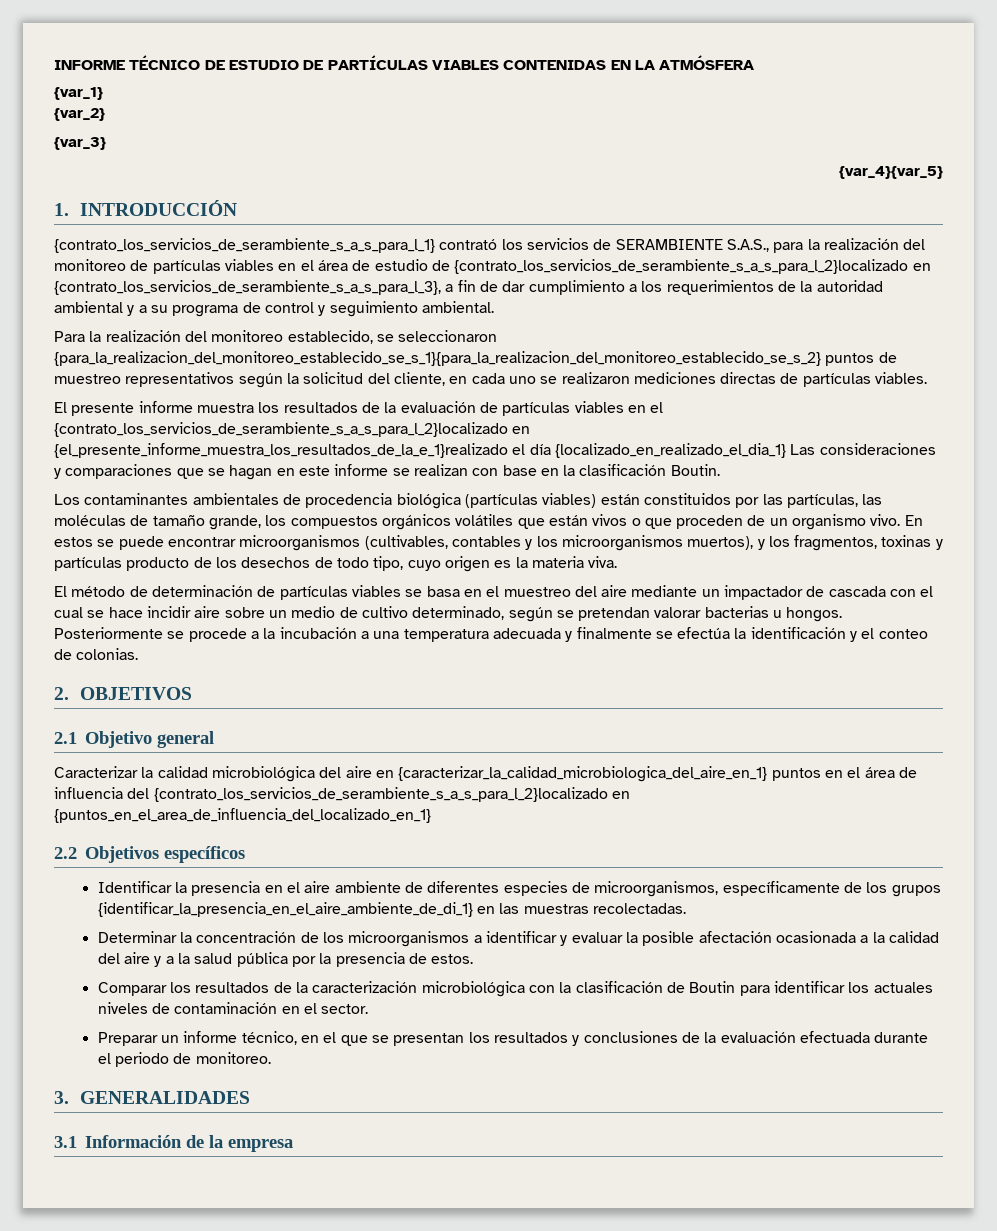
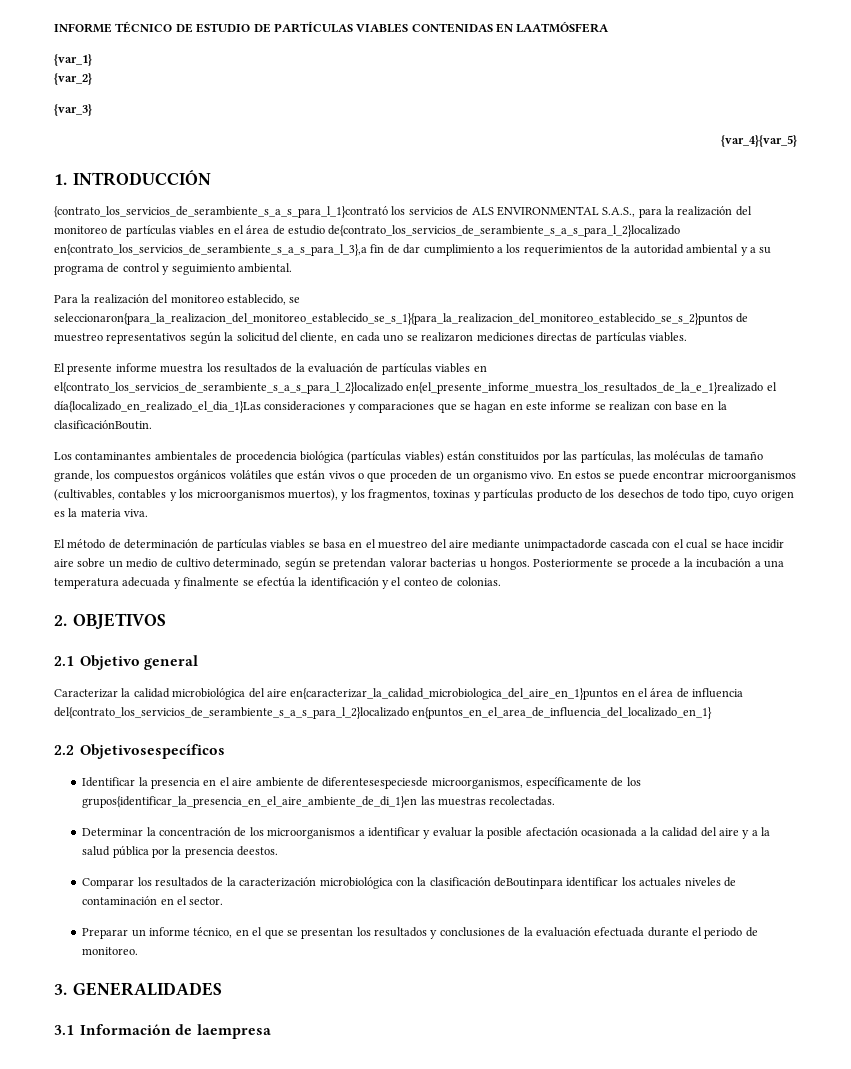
[634,55,755,70] LA ATMÓSFERA -> [516,21,610,33] LAATMÓSFERA
[54,238,498,253] {contrato_los_servicios_de_serambiente_s_a_s_para_l_1} contrató -> [54,206,388,218] {contrato_los_servicios_de_serambiente_s_a_s_para_l_1}contrató
[615,239,723,250] SERAMBIENTE -> [471,206,599,216] ALS ENVIRONMENTAL
[431,259,931,274] [54,280,454,295] de {contrato_los_servicios_de_serambiente_s_a_s_para_l_2}localizado en {contrato_los_servicios_de_serambiente_s_a_s_para_l_3}, a -> [328,225,681,237] [54,244,367,256] de{contrato_los_servicios_de_serambiente_s_a_s_para_l_2}localizado en{contrato_los_servicios_de_serambiente_s_a_s_para_l_3},a
[398,330,498,342] [54,351,875,366] seleccionaron {para_la_realizacion_del_monitoreo_establecido_se_s_1}{para_la_realizacion_del_monitoreo_establecido_se_s_2} puntos -> [54,313,733,325] seleccionaron{para_la_realizacion_del_monitoreo_establecido_se_s_1}{para_la_realizacion_del_monitoreo_establecido_se_s_2}puntos
[650,402,664,413] [54,422,531,437] [54,443,816,458] el {contrato_los_servicios_de_serambiente_s_a_s_para_l_2}localizado en {el_presente_informe_muestra_los_resultados_de_la_e_1}realizado el día {localizado_en_realizado_el_dia_1} Las -> [54,382,777,394] [54,401,261,413] el{contrato_los_servicios_de_serambiente_s_a_s_para_l_2}localizado en{el_presente_informe_muestra_los_resultados_de_la_e_1}realizado el día{localizado_en_realizado_el_dia_1}Las
[579,464,720,476] clasificación Boutin. -> [54,420,152,430] clasificaciónBoutin.
[701,585,825,600] un impactador de -> [523,539,607,551] unimpactadorde
[375,766,821,782] en {caracterizar_la_calidad_microbiologica_del_aire_en_1} puntos -> [290,688,619,700] en{caracterizar_la_calidad_microbiologica_del_aire_en_1}puntos
[127,787,630,802] [54,808,431,823] del {contrato_los_servicios_de_serambiente_s_a_s_para_l_2}localizado en {puntos_en_el_area_de_influencia_del_localizado_en_1} -> [54,707,713,719] del{contrato_los_servicios_de_serambiente_s_a_s_para_l_2}localizado en{puntos_en_el_area_de_influencia_del_localizado_en_1}
[85,846,245,863] Objetivos específicos -> [80,744,226,759] Objetivosespecíficos
[427,881,591,896] diferentes especies de -> [322,777,429,789] diferentesespeciesde
[891,885,941,897] [97,902,496,917] grupos {identificar_la_presencia_en_el_aire_ambiente_de_di_1} en -> [82,796,418,808] grupos{identificar_la_presencia_en_el_aire_ambiente_de_di_1}en
[409,953,474,964] de estos. -> [237,846,279,856] deestos.
[667,981,770,996] de Boutin para -> [494,877,564,889] deBoutinpara
[209,1135,293,1152] la empresa -> [196,1024,271,1039] laempresa

